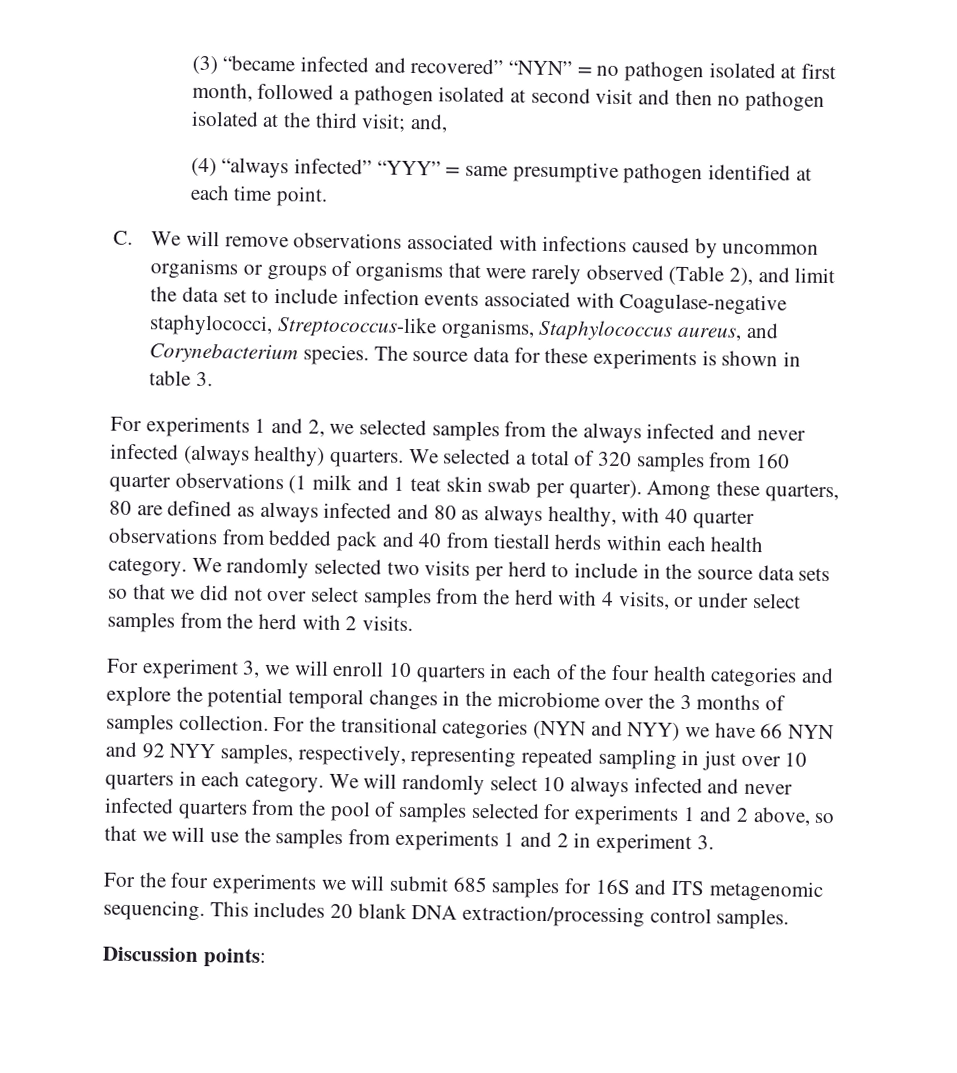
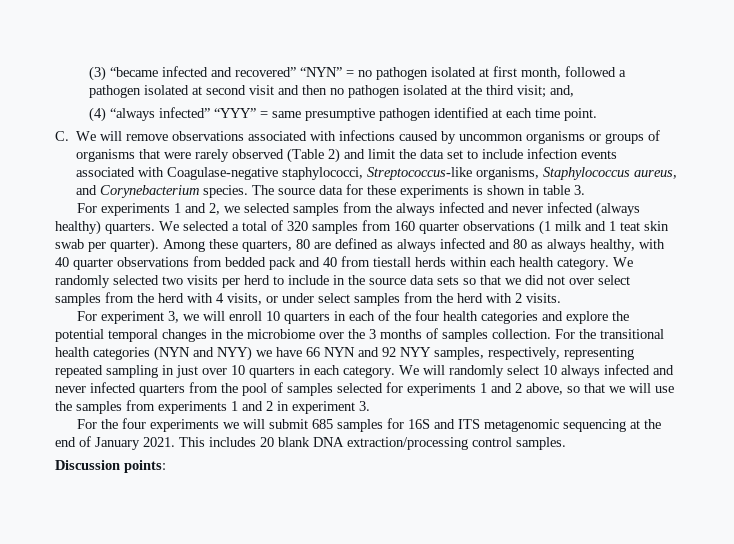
[729,267,754,286] 2), -> [328,148,341,163] 2)
(438, 725) none -> [55,347,90,357] health
[103,899,205,922] sequencing. -> [562,419,661,432] [55,436,175,450] sequencing at the end of January 2021.

